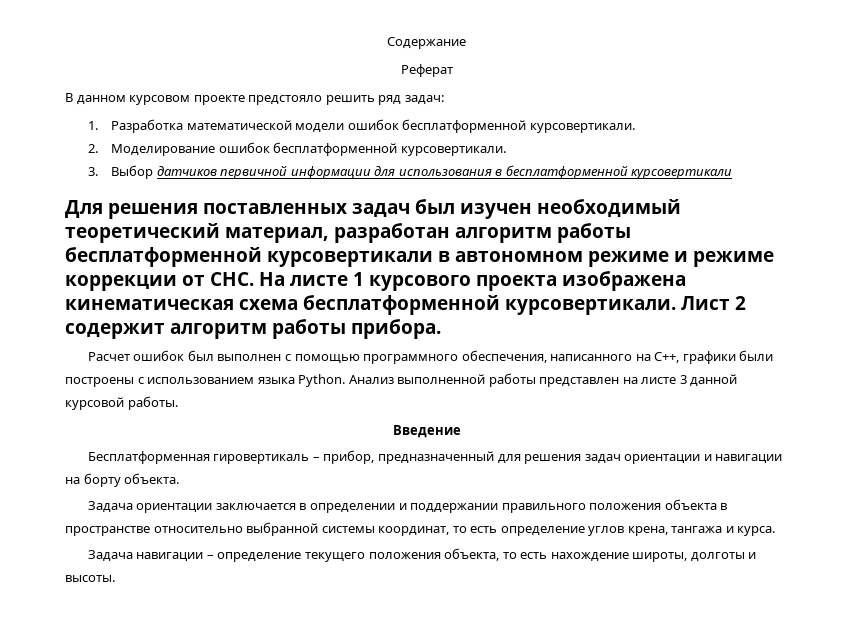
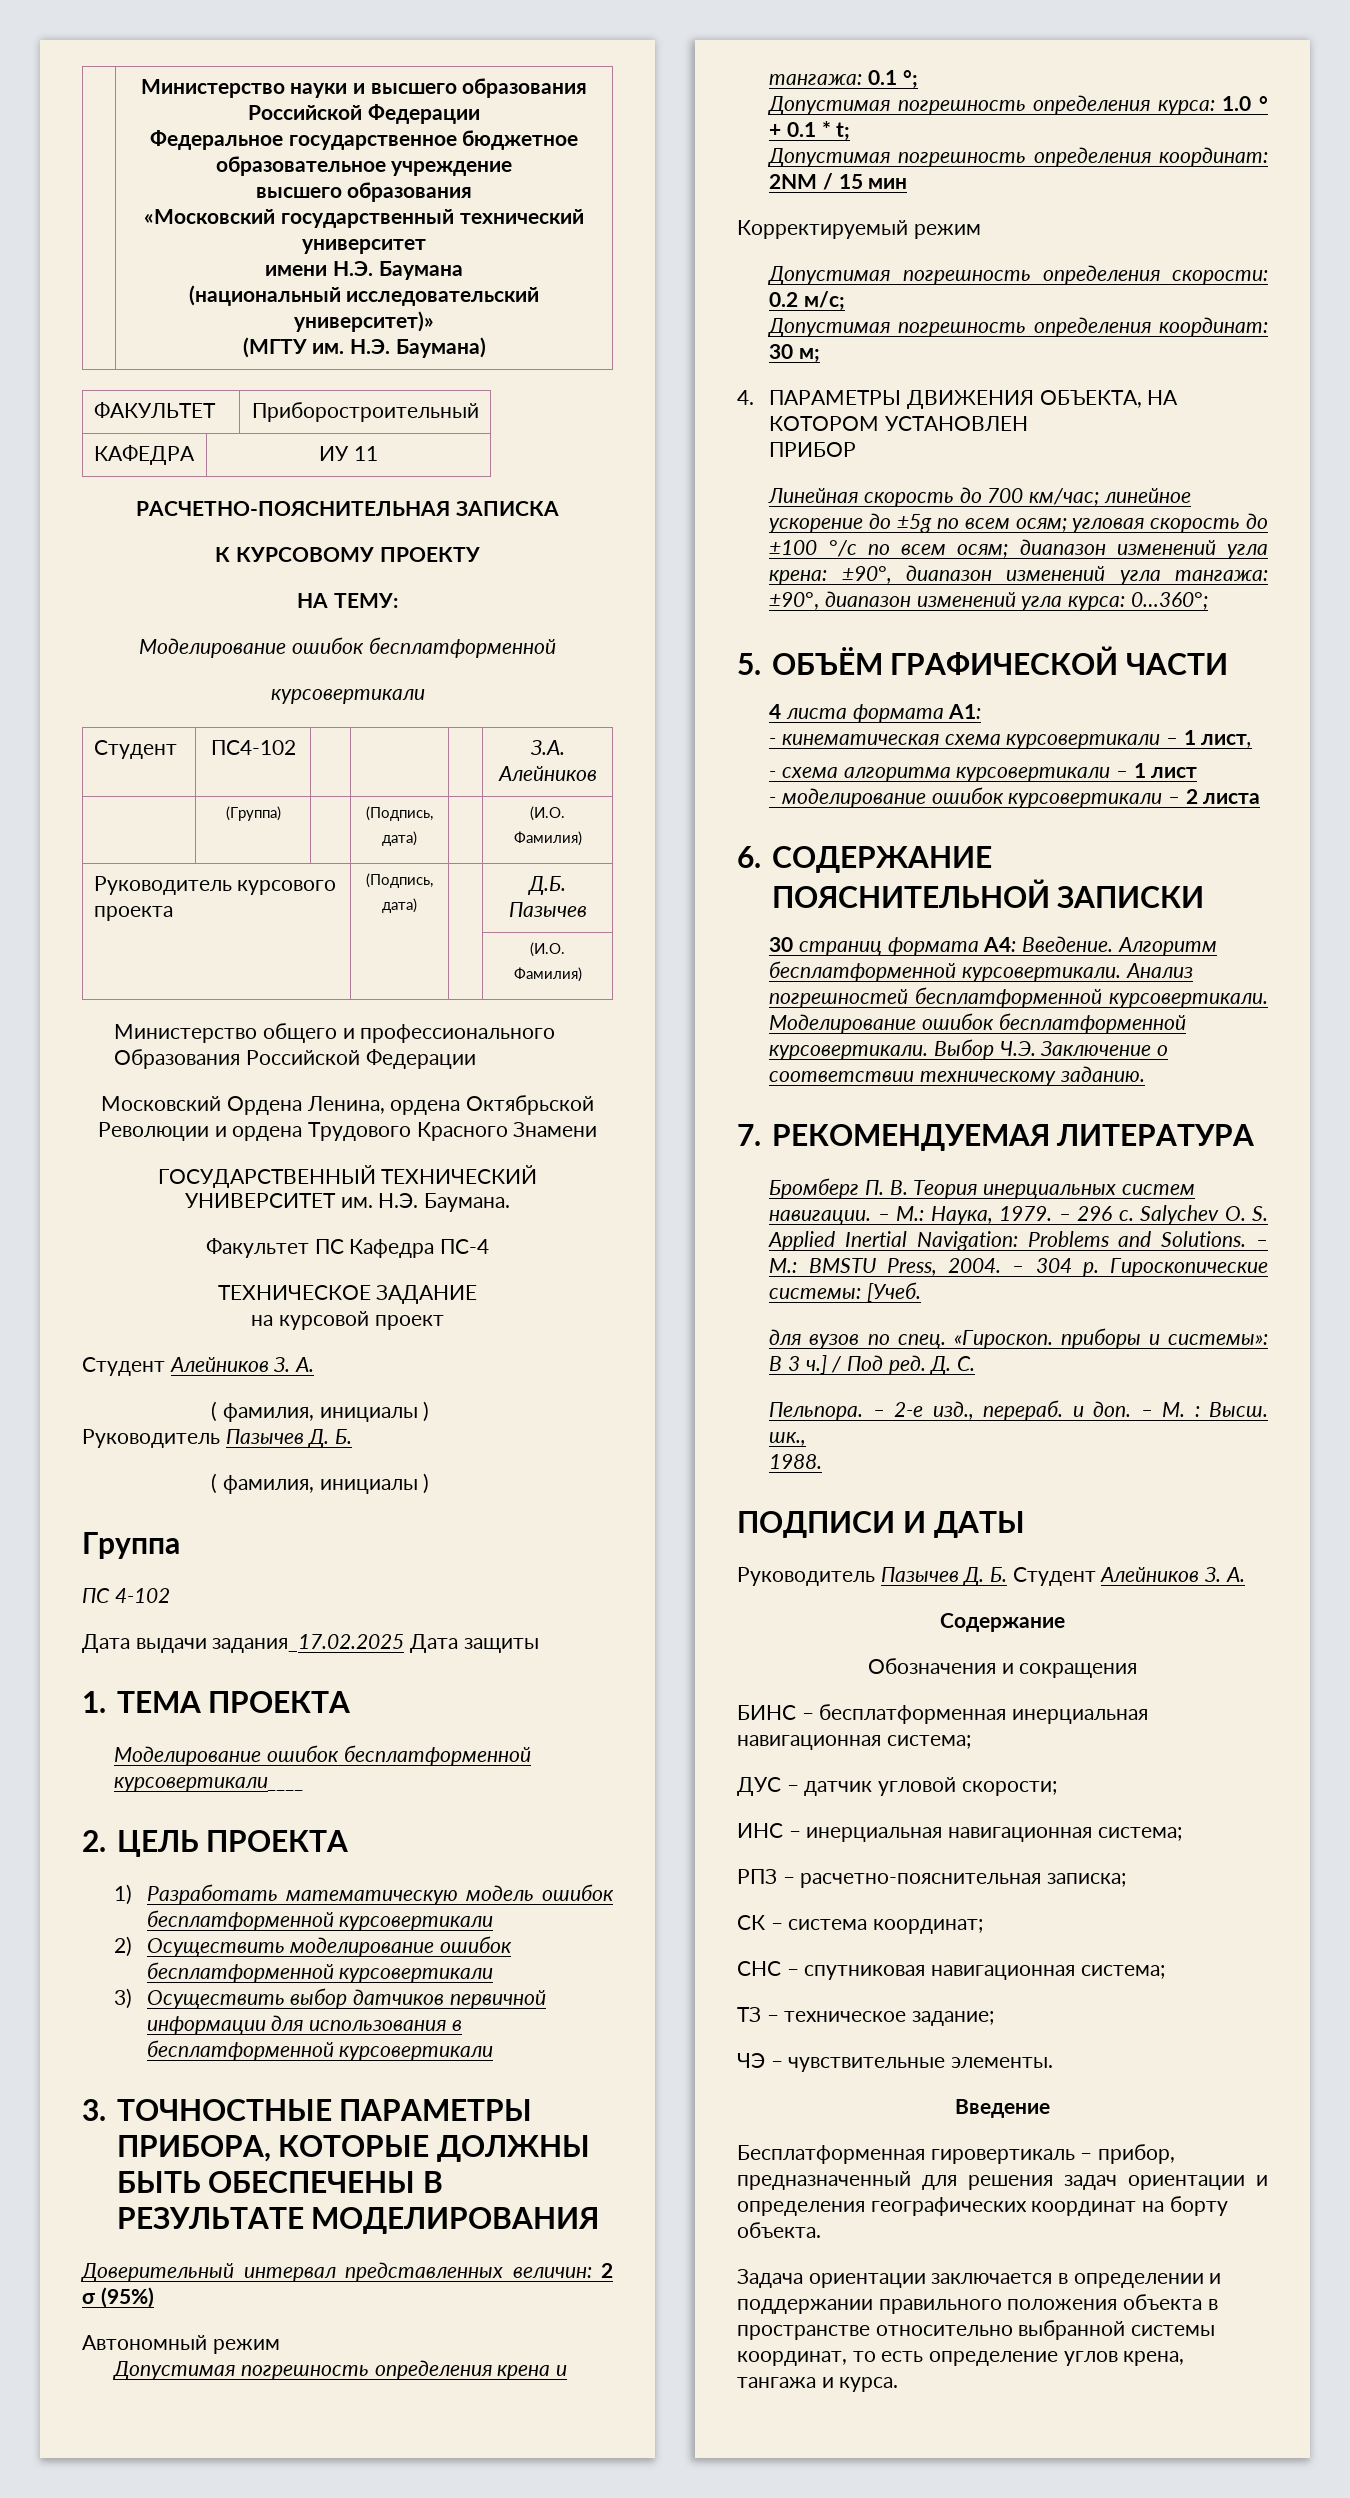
[387,37,466,49] [400,64,453,77] [65,93,444,105] [88,119,635,133] [88,142,506,156] [88,165,154,179] Содержание // Реферат // В данном курсовом проекте предстояло решить ряд задач: // 1. Разработка математической модели ошибок бесплатформенной курсовертикали. // 2. Моделирование ошибок бесплатформенной курсовертикали. // 3. Выбор -> [140,78,588,98] [248,104,480,124] [149,130,579,150] [215,156,513,176] [255,182,473,202] [144,209,584,228] [302,239,426,254] [265,261,463,280] [188,285,540,306] [294,311,434,332] [242,337,486,358] [93,402,216,418] [251,402,479,422] [93,445,195,465] [319,446,378,461] [136,501,559,516] [215,547,480,562] [297,593,398,608] [139,637,556,658] [270,689,425,704] [93,740,177,759] [210,740,296,755] [529,740,565,755] [497,766,597,781] [225,806,281,821] [366,806,433,821] [382,831,417,846] [530,806,565,821] [513,831,582,846] [93,876,337,895] [93,906,173,921] [366,873,433,888] [382,898,417,913] [527,876,566,895] [508,902,587,917] [530,942,565,957] [513,967,582,982] [114,1023,556,1043] [114,1049,476,1069] [101,1095,594,1115] [97,1122,598,1141] [157,1165,538,1188] [184,1193,511,1212] [205,1238,490,1258] [217,1285,478,1304] [251,1311,444,1330] [82,1357,315,1376] [211,1401,430,1422] [82,1429,353,1448] [211,1473,430,1494] [82,1532,180,1559] [82,1588,170,1603] [82,1634,539,1653] [82,1691,351,1713] [114,1745,531,1766] [114,1777,305,1792] [82,1830,349,1857] [114,1884,613,1905] [146,1910,494,1931] [114,1936,512,1957] [146,1962,494,1983] [114,1988,348,2009] | Министерство науки и высшего образования Российской Федерации // Федеральное государственное бюджетное образовательное учреждение // высшего образования // «Московский государственный технический университет // имени Н.Э. Баумана // (национальный исследовательский университет)» // (МГТУ им. Н.Э. Баумана) // ФАКУЛЬТЕТ | Приборостроительный // КАФЕДРА | ИУ 11 // РАСЧЕТНО-ПОЯСНИТЕЛЬНАЯ ЗАПИСКА // К КУРСОВОМУ ПРОЕКТУ // НА ТЕМУ: // Моделирование ошибок бесплатформенной // курсовертикали // Студент | ПС4-102 | | | | З.А. Алейников // | (Группа) | | (Подпись, дата) | | (И.О. Фамилия) // Руководитель курсового проекта | (Подпись, дата) | | Д.Б. Пазычев // | | | (И.О. Фамилия) // Министерство общего и профессионального Образования Российской Федерации // Московский Ордена Ленина, ордена Октябрьской Революции и ордена Трудового Красного Знамени // ГОСУДАРСТВЕННЫЙ ТЕХНИЧЕСКИЙ УНИВЕРСИТЕТ им. Н.Э. Баумана. // Факультет ПС Кафедра ПС-4 // ТЕХНИЧЕСКОЕ ЗАДАНИЕ // на курсовой проект // Студент Алейников З. А. // ( фамилия, инициалы ) // Руководитель Пазычев Д. Б. // ( фамилия, инициалы ) // Группа // ПС 4-102 // Дата выдачи задания_17.02.2025 Дата защиты // 1. ТЕМА ПРОЕКТА // Моделирование ошибок бесплатформенной курсовертикали____ // 2. ЦЕЛЬ ПРОЕКТА // 1) Разработать математическую модель ошибок бесплатформенной курсовертикали // 2) Осуществить моделирование ошибок бесплатформенной курсовертикали // 3) Осуществить выбор
[65,199,681,219] [65,223,631,243] [65,247,774,267] [65,271,686,291] [65,295,746,315] [65,319,441,339] [87,350,774,364] [65,373,738,387] [65,396,178,410] Для решения поставленных задач был изучен необходимый теоретический материал, разработан алгоритм работы бесплатформенной курсовертикали в автономном режиме и режиме коррекции от СНС. На листе 1 курсового проекта изображена кинематическая схема бесплатформенной курсовертикали. Лист 2 содержит алгоритм работы прибора. // Расчет ошибок был выполнен с помощью программного обеспечения, написанного на С++, графики были построены с использованием языка Python. Анализ выполненной работы представлен на листе 3 данной курсовой работы. -> [82,2099,533,2121] [116,2135,591,2162] [116,2171,444,2193] [116,2207,600,2234] [80,2262,613,2282] [82,2287,154,2308] [82,2335,280,2354] [112,2360,568,2380] [769,70,918,89] [767,95,1268,115] [769,121,851,141] [767,147,1268,167] [769,173,908,190] [737,220,981,239] [767,265,1268,285] [769,291,846,311] [767,317,1268,337] [769,344,821,363] [737,390,1179,409] [769,416,1029,431] [769,442,857,457] [768,487,1191,507] [769,513,1268,533] [769,539,1268,559] [769,565,1268,585] [769,591,1208,611] [737,646,1229,675] [769,704,982,723] [769,730,1253,749] [769,763,1198,782] [769,787,1261,808] [737,846,992,873] [771,879,1205,908] [769,936,1217,956] [769,961,1193,982] [769,987,1268,1008] [769,1013,1186,1034] [769,1039,1169,1060] [769,1066,1145,1086] [737,1124,1255,1151] [769,1178,1195,1199] [769,1205,1268,1225] [768,1231,1268,1251] [769,1258,1268,1277] [769,1282,922,1302] [769,1328,1268,1349] [769,1355,976,1375] [769,1400,1268,1421] [769,1432,807,1446] [769,1454,823,1469] [737,1511,1025,1538] [737,1567,1245,1586] [940,1613,1065,1632] [867,1658,1138,1678] [737,1704,1149,1724] [737,1735,971,1750] [737,1777,1057,1796] [737,1823,1182,1842] [737,1869,1127,1888] [737,1915,984,1934] [737,1961,1165,1980] [737,2007,995,2026] [737,2053,1054,2072] 3. ТОЧНОСТНЫЕ ПАРАМЕТРЫ ПРИБОРА, КОТОРЫЕ ДОЛЖНЫ БЫТЬ ОБЕСПЕЧЕНЫ В РЕЗУЛЬТАТЕ МОДЕЛИРОВАНИЯ // Доверительный интервал представленных величин: 2 σ (95%) // Автономный режим // Допустимая погрешность определения крена и тангажа: 0.1 °; // Допустимая погрешность определения курса: 1.0 ° + 0.1 * t; // Допустимая погрешность определения координат: 2NM / 15 мин // Корректируемый режим // Допустимая погрешность определения скорости: 0.2 м/с; // Допустимая погрешность определения координат: 30 м; // 4. ПАРАМЕТРЫ ДВИЖЕНИЯ ОБЪЕКТА, НА КОТОРОМ УСТАНОВЛЕН // ПРИБОР // Линейная скорость до 700 км/час; линейное ускорение до ±5g по всем осям; угловая скорость до ±100 °/с по всем осям; диапазон изменений угла крена: ±90°, диапазон изменений угла тангажа: ±90°, диапазон изменений угла курса: 0…360°; // 5. ОБЪЁМ ГРАФИЧЕСКОЙ ЧАСТИ // 4 листа формата А1: // - кинематическая схема курсовертикали – 1 лист, // - схема алгоритма курсовертикали – 1 лист // - моделирование ошибок курсовертикали – 2 листа // 6. СОДЕРЖАНИЕ ПОЯСНИТЕЛЬНОЙ ЗАПИСКИ // 30 страниц формата А4: Введение. Алгоритм бесплатформенной курсовертикали. Анализ погрешностей бесплатформенной курсовертикали. Моделирование ошибок бесплатформенной курсовертикали. Выбор Ч.Э. Заключение о соответствии техническому заданию. // 7. РЕКОМЕНДУЕМАЯ ЛИТЕРАТУРА // Бромберг П. В. Теория инерциальных систем навигации. – М.: Наука, 1979. – 296 с. Salychev O. S. Applied Inertial Navigation: Problems and Solutions. – M.: BMSTU Press, 2004. – 304 p. Гироскопические системы: [Учеб. // для вузов по спец. «Гироскоп. приборы и системы»: В 3 ч.] / Под ред. Д. С. // Пельпора. – 2-е изд., перераб. и доп. – М. : Высш. шк., // 1988. // ПОДПИСИ И ДАТЫ // Руководитель Пазычев Д. Б. Студент Алейников З. А. // Содержание // Обозначения и сокращения // БИНС – бесплатформенная инерциальная навигационная система; // ДУС – датчик угловой скорости; // ИНС – инерциальная навигационная система; // РПЗ – расчетно-пояснительная записка; // СК – система координат; // СНС – спутниковая навигационная система; // ТЗ – техническое задание; // ЧЭ – чувствительные элементы.
[715,454,783,464] навигации -> [737,2197,1137,2216] определения географических координат
[87,548,757,562] [65,575,115,582] // Задача навигации – определение текущего положения объекта, то есть нахождение широты, долготы и высоты. -> (899, 2384) none

